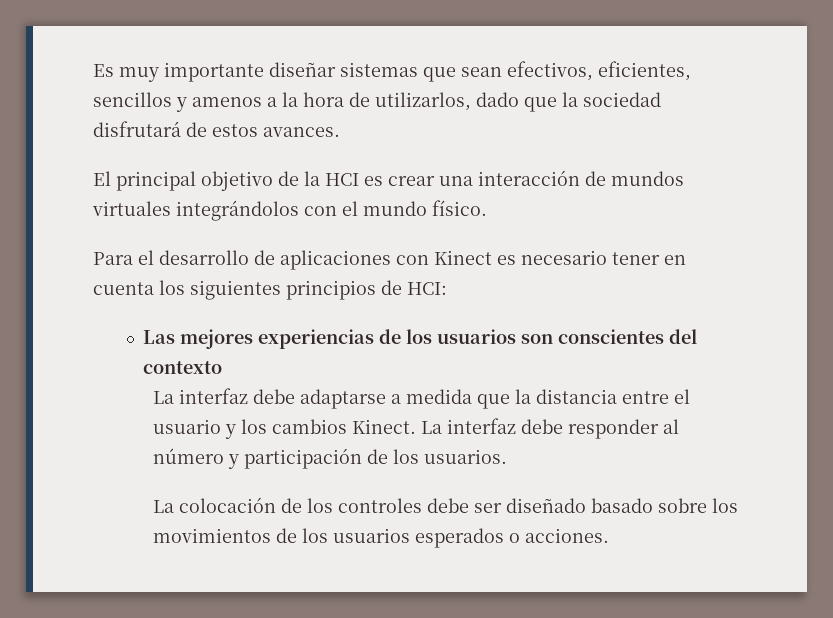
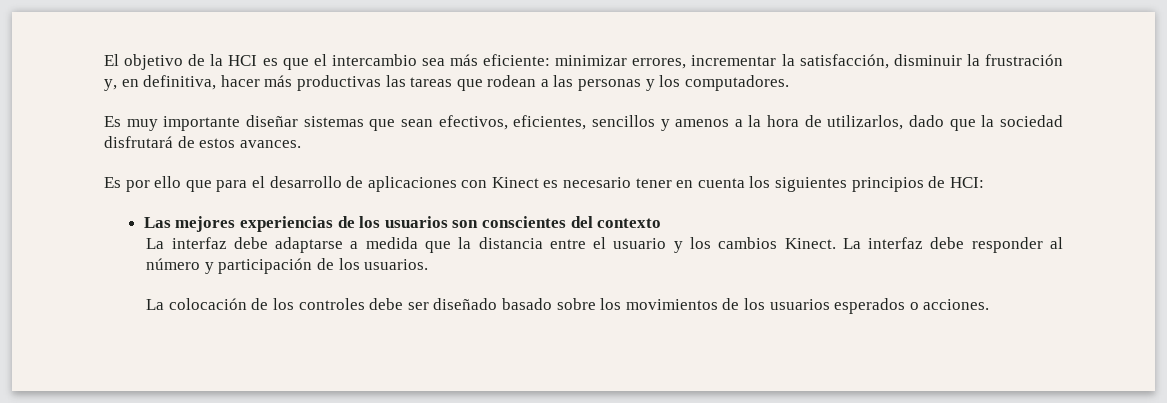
(93, 70) none -> [104,54,1063,70] [104,75,789,91] El objetivo de la HCI es que el intercambio sea más eficiente: minimizar errores, incrementar la satisfacción, disminuir la frustración y, en definitiva, hacer más productivas las tareas que rodean a las personas y los computadores. //
[93,170,684,191] [92,200,487,221] [93,252,133,265] El principal objetivo de la HCI es crear una interacción de mundos virtuales integrándolos con el mundo físico. // Para -> [104,176,248,192] Es por ello que para

